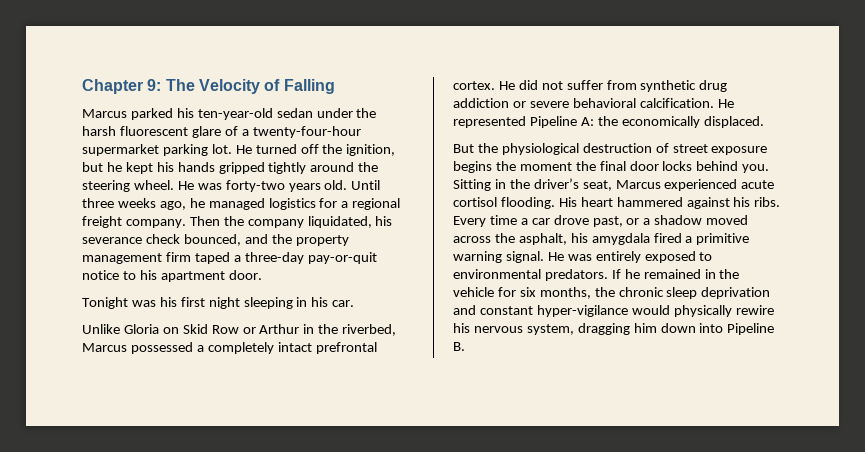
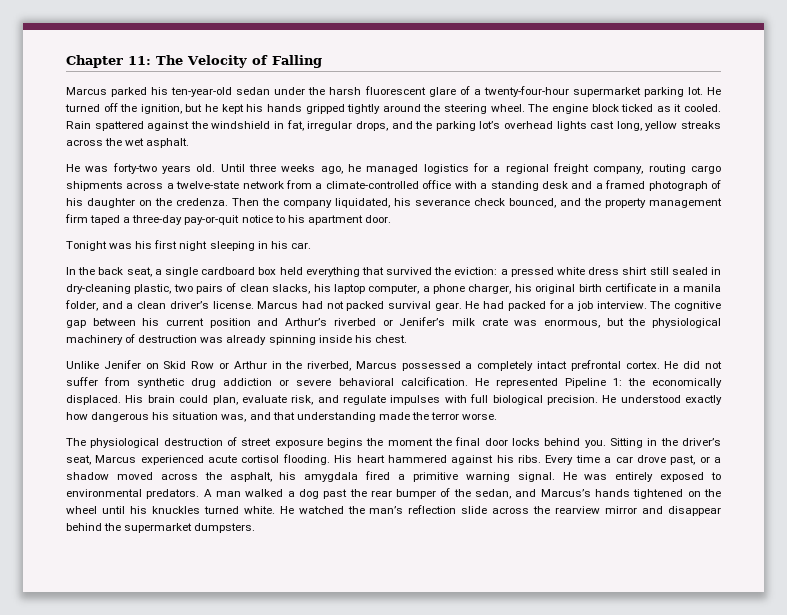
[147,79,162,91] 9: -> [128,56,151,65] 11:
(174, 185) none -> [528,104,721,114] [66,120,721,131] [66,138,190,148] The engine block ticked as it cooled. Rain spattered against the windshield in fat, irregular drops, and the parking lot’s overhead lights cast long, yellow streaks across the wet asphalt. //
[125,219,186,228] company. -> [593,164,721,174] [66,180,721,191] [66,198,228,208] company, routing cargo shipments across a twelve-state network from a climate-controlled office with a standing desk and a framed photograph of his daughter on the credenza.
(355, 303) none -> [66,267,721,277] [66,283,721,294] [65,300,721,311] [66,317,721,328] [66,334,407,345] // In the back seat, a single cardboard box held everything that survived the eviction: a pressed white dress shirt still sealed in dry-cleaning plastic, two pairs of clean slacks, his laptop computer, a phone charger, his original birth certificate in a manila folder, and a clean driver’s license. Marcus had not packed survival gear. He had packed for a job interview. The cognitive gap between his current position and Arthur’s riverbed or Jenifer’s milk crate was enormous, but the physiological machinery of destruction was already spinning inside his chest.
[123,324,159,334] Gloria -> [103,360,141,369] Jenifer
[580,117,594,126] A: -> [612,378,622,386] 1:
[453,143,498,153] // But the -> [125,394,722,405] [66,412,498,422] [66,438,86,446] His brain could plan, evaluate risk, and regulate impulses with full biological precision. He understood exactly how dangerous his situation was, and that understanding made the terror worse. // The
[611,269,740,279] [453,287,771,299] [453,305,774,317] [453,323,775,335] [453,342,465,351] If he remained in the vehicle for six months, the chronic sleep deprivation and constant hyper-vigilance would physically rewire his nervous system, dragging him down into Pipeline B. -> [203,488,721,499] [66,505,721,516] [66,523,256,533] A man walked a dog past the rear bumper of the sedan, and Marcus’s hands tightened on the wheel until his knuckles turned white. He watched the man’s reflection slide across the rearview mirror and disappear behind the supermarket dumpsters.

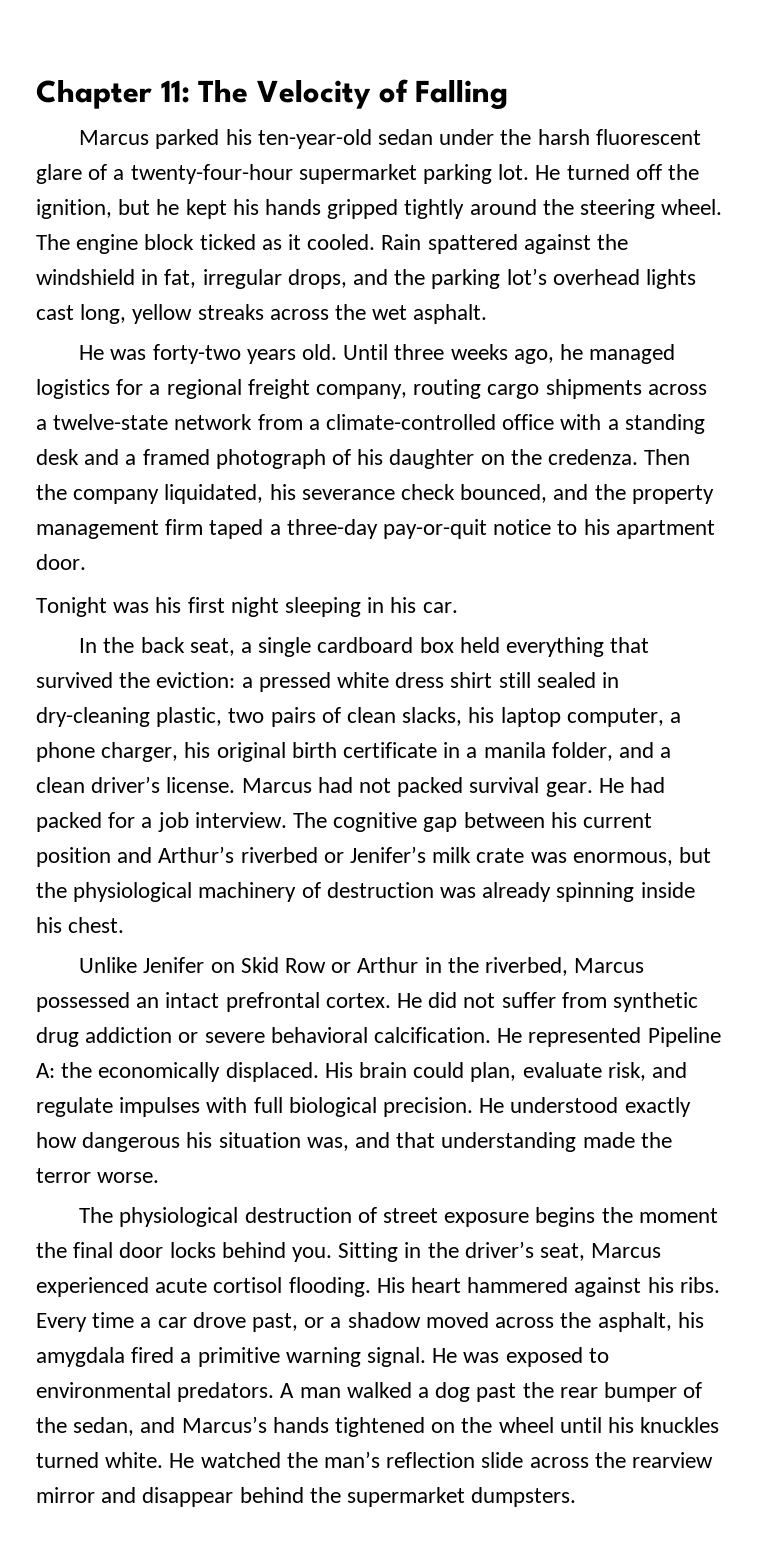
[465,361,534,371] a completely -> [136,997,160,1008] an
[612,378,622,386] 1: -> [36,1063,55,1078] A:
[615,472,654,482] entirely -> (500, 1357) none

